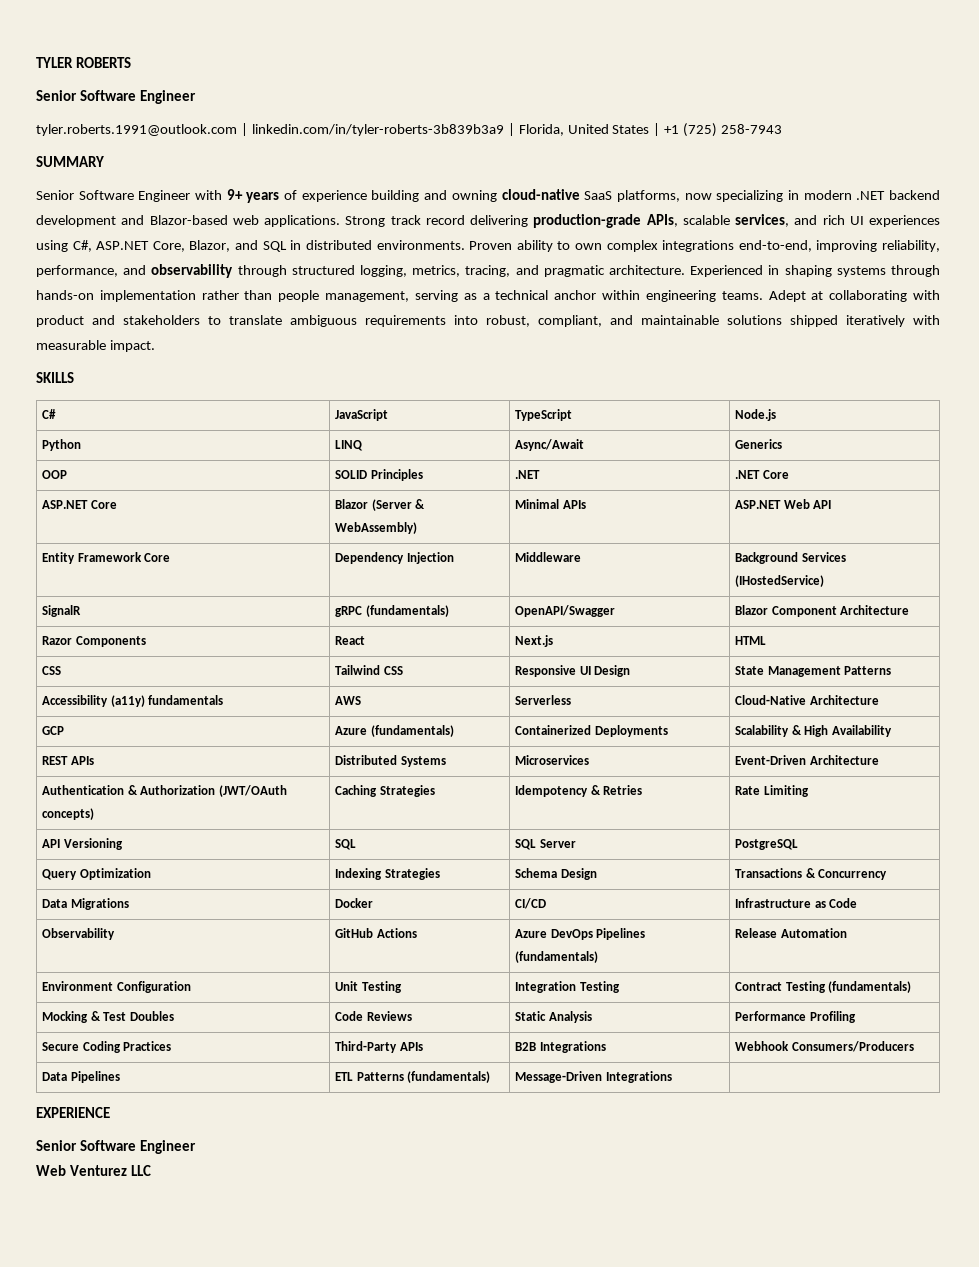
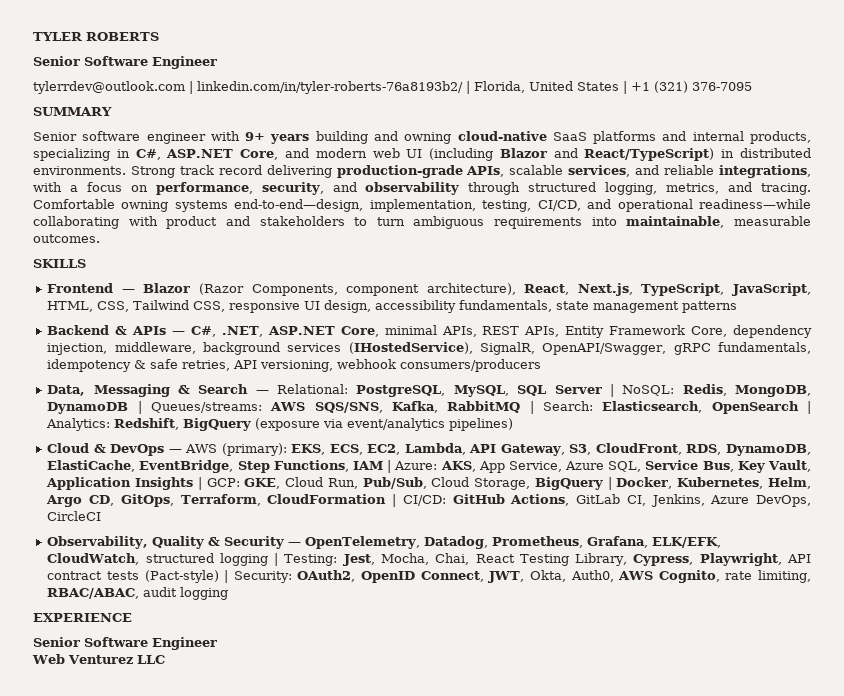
[36,123,504,136] tyler.roberts.1991@outlook.com | linkedin.com/in/tyler-roberts-3b839b3a9 -> [33,81,463,94] tylerrdev@outlook.com | linkedin.com/in/tyler-roberts-76a8193b2/
[683,123,783,137] (725) 258-7943 -> [654,81,752,93] (321) 376-7095
[78,190,191,202] Software Engineer -> [82,131,206,144] software engineer
[284,190,367,202] of experience -> (310, 139) none
[616,190,941,202] [36,215,340,227] platforms, now specializing in modern .NET backend development and Blazor-based web applications. -> [593,131,812,144] [33,148,812,161] [33,166,126,175] platforms and internal products, specializing in C#, ASP.NET Core, and modern web UI (including Blazor and React/TypeScript) in distributed environments.
[822,215,940,227] [36,240,940,252] [36,265,118,277] rich UI experiences using C#, ASP.NET Core, Blazor, and SQL in distributed environments. Proven ability to own complex integrations end-to-end, improving reliability, performance, -> [664,165,811,178] [33,182,324,195] reliable integrations, with a focus on performance, security,
[465,265,941,277] [36,290,824,302] tracing, and pragmatic architecture. Experienced in shaping systems through hands-on implementation rather than people management, serving as a technical anchor within engineering teams. Adept at -> [728,182,811,195] [33,199,812,212] and tracing. Comfortable owning systems end-to-end—design, implementation, testing, CI/CD, and operational readiness—while
[229,315,282,325] translate -> [376,217,405,226] turn
[486,315,940,327] [36,340,155,352] [36,372,74,383] [42,409,57,419] [335,409,389,421] [515,409,573,421] [735,409,777,421] [42,439,82,451] [335,440,364,451] [515,439,585,451] [735,439,783,449] [42,470,68,479] [335,469,423,481] [515,470,541,479] [735,470,789,479] [42,500,117,509] [335,499,426,511] [335,522,418,534] [515,499,586,509] [735,499,832,509] [42,552,171,564] [335,552,454,564] [515,552,582,562] [735,552,846,564] [735,575,825,587] [42,605,82,617] [335,605,449,617] [515,605,616,617] [735,605,910,617] [42,636,146,647] [335,636,366,645] [515,635,554,647] [735,636,767,645] [42,666,62,675] [335,665,403,675] [515,665,631,677] [735,666,892,677] [42,695,224,707] [335,696,362,705] [515,695,572,705] [735,695,879,705] [42,726,65,735] [335,725,454,737] [515,725,668,737] [735,725,892,737] [42,756,94,765] [335,755,446,767] [515,755,590,765] [735,755,879,765] [42,785,287,797] [42,808,95,820] [335,785,435,797] [515,785,643,797] [735,785,809,797] [42,838,123,850] [335,839,357,850] [515,839,576,850] [735,839,799,850] [42,868,151,880] [335,868,440,880] [515,868,597,880] [735,868,888,880] [42,898,129,910] [335,898,374,908] [515,898,547,909] [735,898,858,908] [42,928,116,940] [335,928,417,938] [515,928,646,940] [515,951,599,963] [735,928,847,938] [42,981,191,993] [335,981,402,993] [515,981,620,993] [735,981,912,993] [42,1011,174,1023] [335,1011,412,1021] [515,1011,592,1023] [735,1011,856,1023] [42,1041,172,1053] [335,1041,423,1053] [515,1041,606,1053] [735,1041,914,1052] [42,1071,120,1083] [335,1071,491,1083] [515,1071,672,1083] robust, compliant, and maintainable solutions shipped iteratively with measurable impact. // SKILLS // C# | JavaScript | TypeScript | Node.js // Python | LINQ | Async/Await | Generics // OOP | SOLID Principles | .NET | .NET Core // ASP.NET Core | Blazor (Server & WebAssembly) | Minimal APIs | ASP.NET Web API // Entity Framework Core | Dependency Injection | Middleware | Background Services (IHostedService) // SignalR | gRPC (fundamentals) | OpenAPI/Swagger | Blazor Component Architecture // Razor Components | React | Next.js | HTML // CSS | Tailwind CSS | Responsive UI Design | State Management Patterns // Accessibility (a11y) fundamentals | AWS | Serverless | Cloud-Native Architecture // GCP | Azure (fundamentals) | Containerized Deployments | Scalability & High Availability // REST APIs | Distributed Systems | Microservices | Event-Driven Architecture // Authentication & Authorization (JWT/OAuth concepts) | Caching Strategies | Idempotency & Retries | Rate Limiting // API Versioning | SQL | SQL Server | PostgreSQL // Query Optimization | Indexing Strategies | Schema Design | Transactions & Concurrency // Data Migrations | Docker | CI/CD | Infrastructure as Code // Observability | GitHub Actions | Azure DevOps Pipelines (fundamentals) | Release Automation // Environment Configuration | Unit Testing | Integration Testing | Contract Testing (fundamentals) // Mocking & Test Doubles | Code Reviews | Static Analysis | Performance Profiling // Secure Coding Practices | Third-Party APIs | B2B Integrations | Webhook Consumers/Producers // Data Pipelines | ETL Patterns (fundamentals) | Message-Driven Integrations | -> [626,216,811,228] [33,234,100,243] [33,259,86,268] [47,283,812,296] [47,300,738,313] [47,325,812,338] [47,342,811,355] [47,359,542,372] [47,384,811,397] [47,401,812,414] [46,418,514,431] [47,443,811,456] [47,460,812,473] [46,477,812,490] [46,494,812,507] [47,511,102,521] [47,536,722,549] [47,553,811,566] [47,570,812,583] [47,587,229,600] maintainable, measurable outcomes. // SKILLS // Frontend — Blazor (Razor Components, component architecture), React, Next.js, TypeScript, JavaScript, HTML, CSS, Tailwind CSS, responsive UI design, accessibility fundamentals, state management patterns // Backend & APIs — C#, .NET, ASP.NET Core, minimal APIs, REST APIs, Entity Framework Core, dependency injection, middleware, background services (IHostedService), SignalR, OpenAPI/Swagger, gRPC fundamentals, idempotency & safe retries, API versioning, webhook consumers/producers // Data, Messaging & Search — Relational: PostgreSQL, MySQL, SQL Server | NoSQL: Redis, MongoDB, DynamoDB | Queues/streams: AWS SQS/SNS, Kafka, RabbitMQ | Search: Elasticsearch, OpenSearch | Analytics: Redshift, BigQuery (exposure via event/analytics pipelines) // Cloud & DevOps — AWS (primary): EKS, ECS, EC2, Lambda, API Gateway, S3, CloudFront, RDS, DynamoDB, ElastiCache, EventBridge, Step Functions, IAM | Azure: AKS, App Service, Azure SQL, Service Bus, Key Vault, Application Insights | GCP: GKE, Cloud Run, Pub/Sub, Cloud Storage, BigQuery | Docker, Kubernetes, Helm, Argo CD, GitOps, Terraform, CloudFormation | CI/CD: GitHub Actions, GitLab CI, Jenkins, Azure DevOps, CircleCI // Observability, Quality & Security — OpenTelemetry, Datadog, Prometheus, Grafana, ELK/EFK, CloudWatch, structured logging | Testing: Jest, Mocha, Chai, React Testing Library, Cypress, Playwright, API contract tests (Pact-style) | Security: OAuth2, OpenID Connect, JWT, Okta, Auth0, AWS Cognito, rate limiting, RBAC/ABAC, audit logging

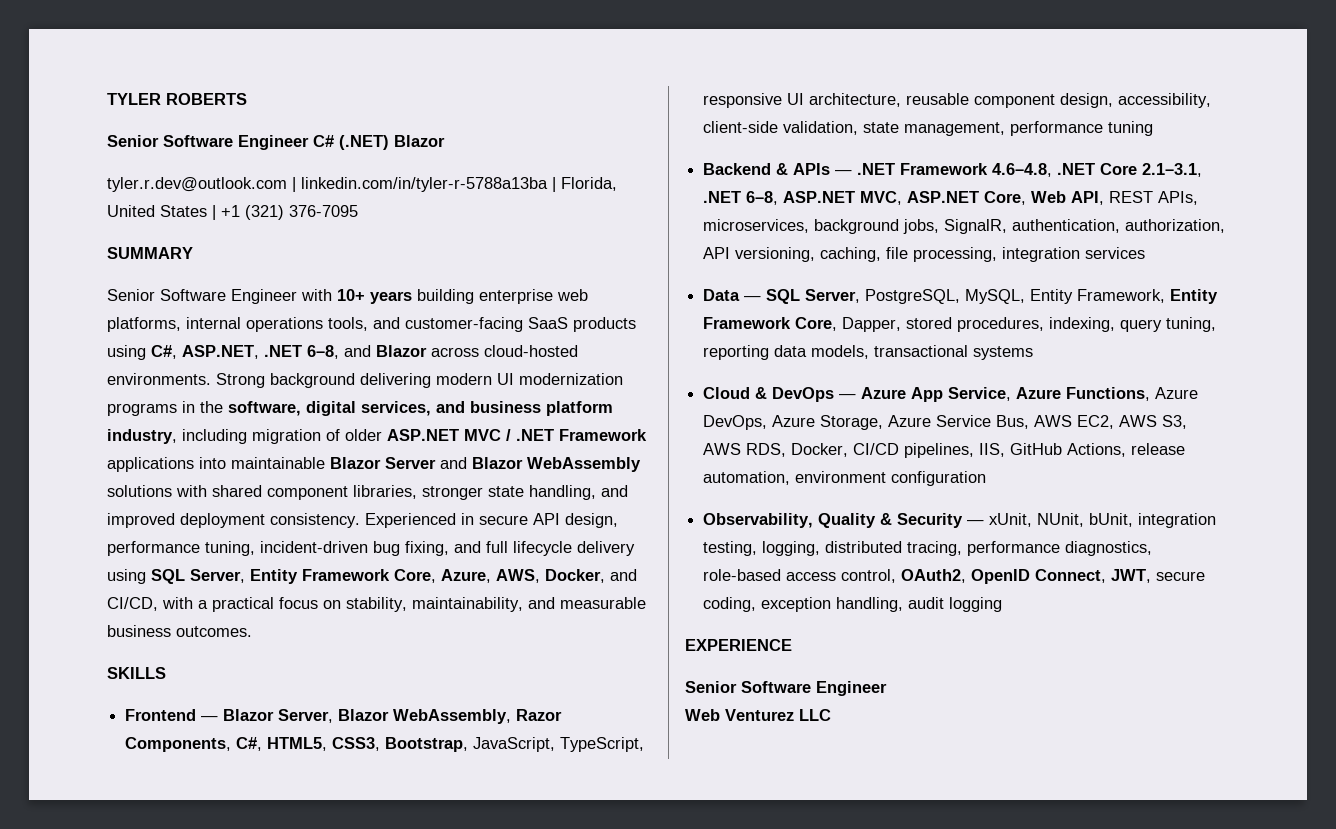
[33,81,463,94] // tylerrdev@outlook.com | linkedin.com/in/tyler-roberts-76a8193b2/ -> [313,135,445,150] [107,177,548,192] C# (.NET) Blazor // tyler.r.dev@outlook.com | linkedin.com/in/tyler-r-5788a13ba
[82,131,812,144] [33,148,812,161] [33,165,811,178] software engineer with 9+ years building and owning cloud-native SaaS platforms and internal products, specializing in C#, ASP.NET Core, and modern web UI (including Blazor and React/TypeScript) in distributed environments. Strong track record delivering production-grade APIs, scalable services, and reliable integrations, -> [160,289,588,304] [107,317,636,332] [107,345,578,360] [107,373,623,388] [107,401,613,416] [107,429,647,444] [107,457,641,472] [107,485,628,500] [107,513,618,528] [107,541,635,556] [107,569,637,584] [107,597,158,611] Software Engineer with 10+ years building enterprise web platforms, internal operations tools, and customer-facing SaaS products using C#, ASP.NET, .NET 6–8, and Blazor across cloud-hosted environments. Strong background delivering modern UI modernization programs in the software, digital services, and business platform industry, including migration of older ASP.NET MVC / .NET Framework applications into maintainable Blazor Server and Blazor WebAssembly solutions with shared component libraries, stronger state handling, and improved deployment consistency. Experienced in secure API design, performance tuning, incident-driven bug fixing, and full lifecycle delivery using SQL Server, Entity Framework Core, Azure, AWS, Docker, and CI/CD,
(78, 188) none -> [212,597,274,612] practical
[155,182,811,195] [33,199,812,212] [33,216,811,229] performance, security, and observability through structured logging, metrics, and tracing. Comfortable owning systems end-to-end—design, implementation, testing, CI/CD, and operational readiness—while collaborating with product and stakeholders to turn ambiguous requirements into maintainable, measurable -> [346,597,646,612] [107,625,171,637] stability, maintainability, and measurable business
[199,283,812,296] [47,300,738,313] [47,325,812,338] [47,342,811,355] [47,359,542,372] [47,384,811,397] [47,401,812,414] [46,418,514,431] [47,443,811,456] [47,460,812,473] [46,477,812,490] [46,494,812,507] [47,511,102,521] (Razor Components, component architecture), React, Next.js, TypeScript, JavaScript, HTML, CSS, Tailwind CSS, responsive UI design, accessibility fundamentals, state management patterns // Backend & APIs — C#, .NET, ASP.NET Core, minimal APIs, REST APIs, Entity Framework Core, dependency injection, middleware, background services (IHostedService), SignalR, OpenAPI/Swagger, gRPC fundamentals, idempotency & safe retries, API versioning, webhook consumers/producers // Data, Messaging & Search — Relational: PostgreSQL, MySQL, SQL Server | NoSQL: Redis, MongoDB, DynamoDB | Queues/streams: AWS SQS/SNS, Kafka, RabbitMQ | Search: Elasticsearch, OpenSearch | Analytics: Redshift, BigQuery (exposure via event/analytics pipelines) // Cloud & DevOps — AWS (primary): EKS, ECS, EC2, Lambda, API Gateway, S3, CloudFront, RDS, DynamoDB, ElastiCache, EventBridge, Step Functions, IAM | Azure: AKS, App Service, Azure SQL, Service Bus, Key Vault, Application Insights | GCP: GKE, Cloud Run, Pub/Sub, Cloud Storage, BigQuery | Docker, Kubernetes, Helm, Argo CD, GitOps, Terraform, CloudFormation | CI/CD: GitHub Actions, GitLab CI, Jenkins, Azure DevOps, CircleCI -> [278,709,563,724] [125,737,645,752] [703,93,1212,108] [703,121,1154,136] [703,163,1203,177] [703,191,1199,205] [703,219,1226,234] [703,247,1146,262] [703,289,1219,304] [703,317,1217,332] [703,345,1034,360] [703,387,1199,402] [703,415,1188,430] [703,443,1186,458] [703,471,987,486] Server, Blazor WebAssembly, Razor Components, C#, HTML5, CSS3, Bootstrap, JavaScript, TypeScript, responsive UI architecture, reusable component design, accessibility, client-side validation, state management, performance tuning // Backend & APIs — .NET Framework 4.6–4.8, .NET Core 2.1–3.1, .NET 6–8, ASP.NET MVC, ASP.NET Core, Web API, REST APIs, microservices, background jobs, SignalR, authentication, authorization, API versioning, caching, file processing, integration services // Data — SQL Server, PostgreSQL, MySQL, Entity Framework, Entity Framework Core, Dapper, stored procedures, indexing, query tuning, reporting data models, transactional systems // Cloud & DevOps — Azure App Service, Azure Functions, Azure DevOps, Azure Storage, Azure Service Bus, AWS EC2, AWS S3, AWS RDS, Docker, CI/CD pipelines, IIS, GitHub Actions, release automation, environment configuration
[305,536,722,549] [47,553,811,566] [47,570,812,583] [47,588,140,599] OpenTelemetry, Datadog, Prometheus, Grafana, ELK/EFK, CloudWatch, structured logging | Testing: Jest, Mocha, Chai, React Testing Library, Cypress, Playwright, API contract tests (Pact-style) | Security: OAuth2, OpenID Connect, JWT, Okta, Auth0, AWS Cognito, rate limiting, RBAC/ABAC, -> [989,513,1217,528] [703,541,1153,556] [703,569,1206,584] [703,597,904,612] xUnit, NUnit, bUnit, integration testing, logging, distributed tracing, performance diagnostics, role-based access control, OAuth2, OpenID Connect, JWT, secure coding, exception handling,

